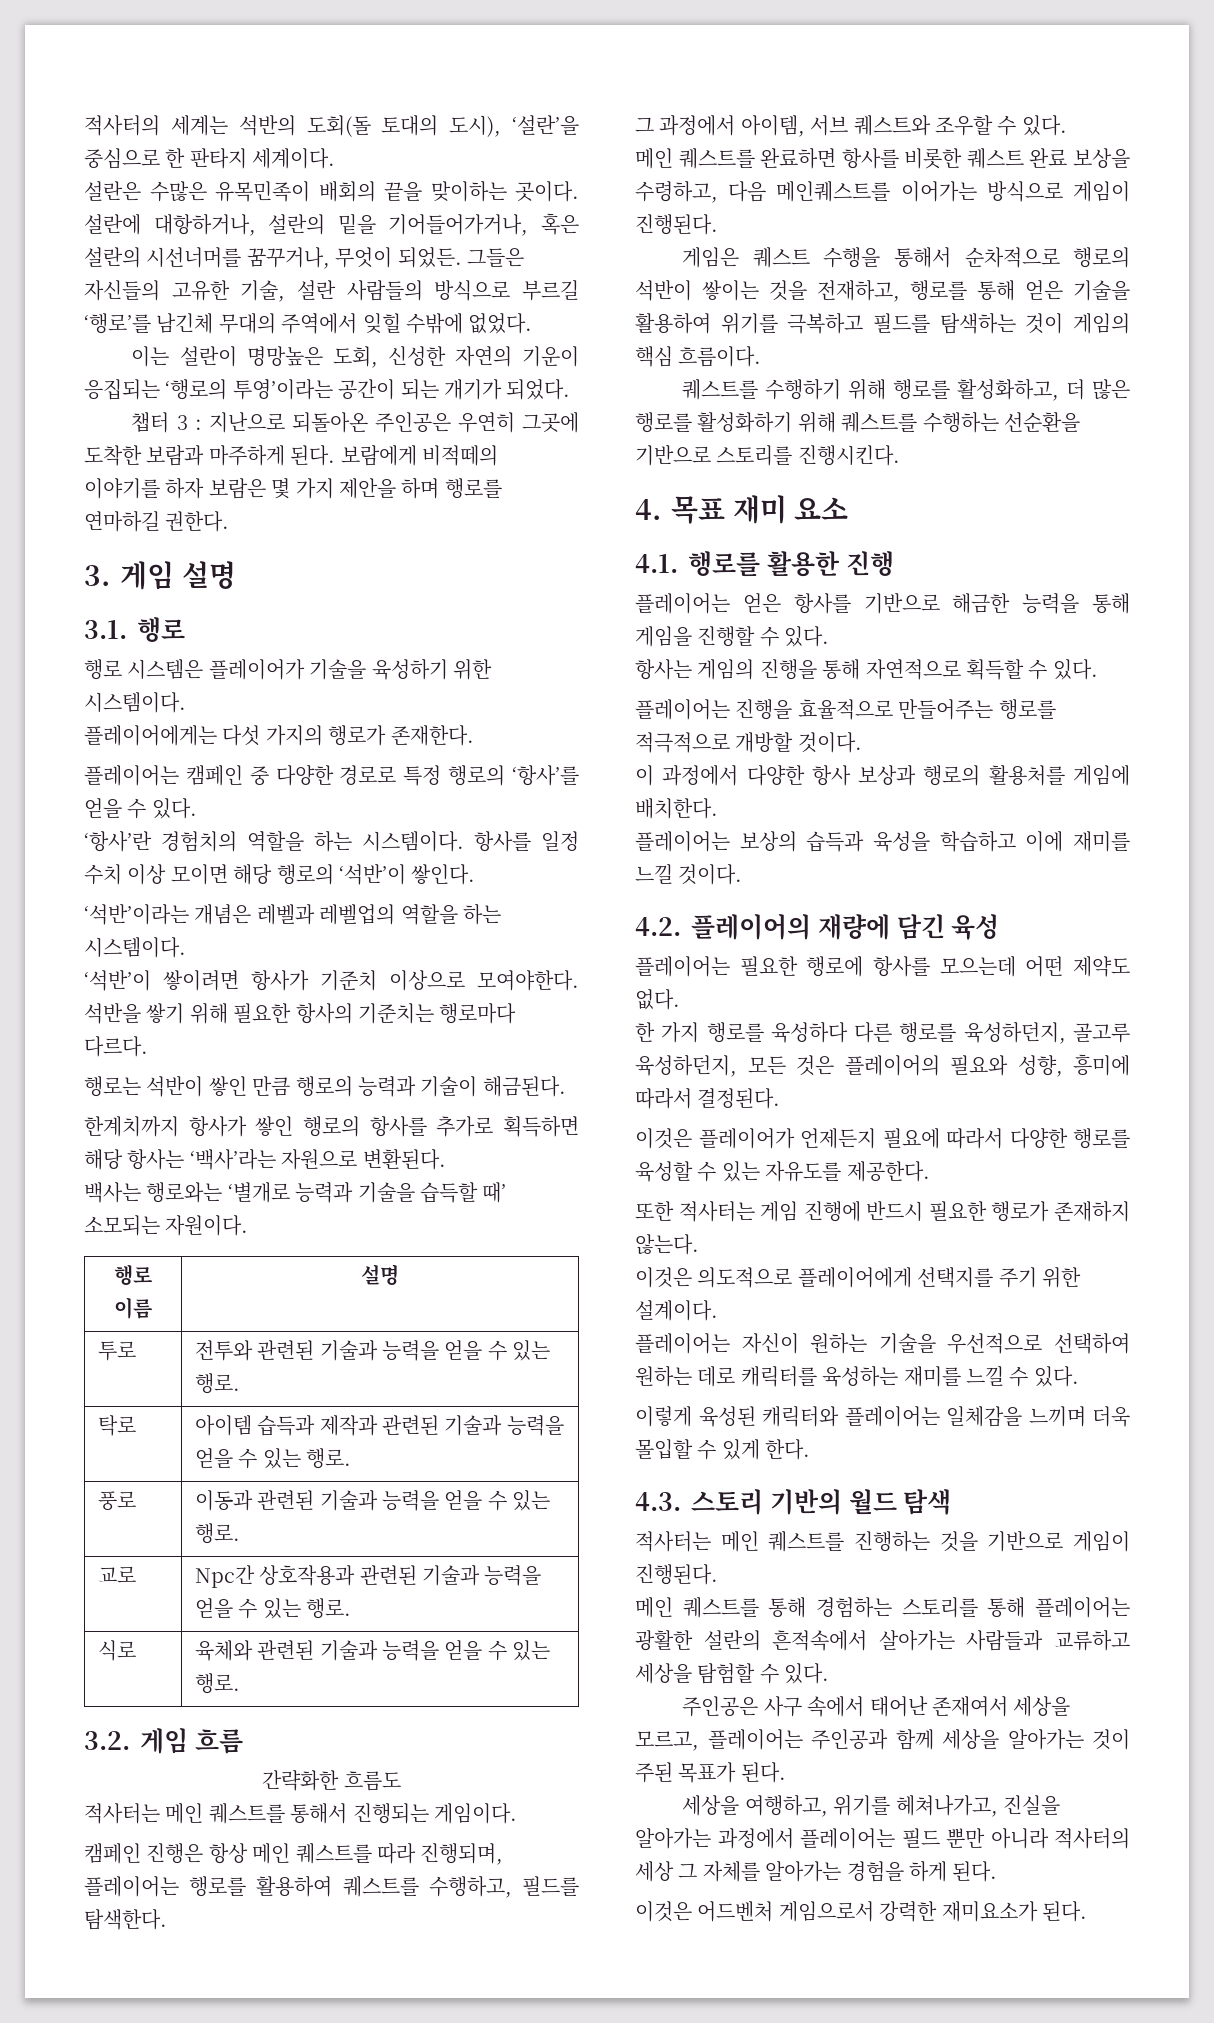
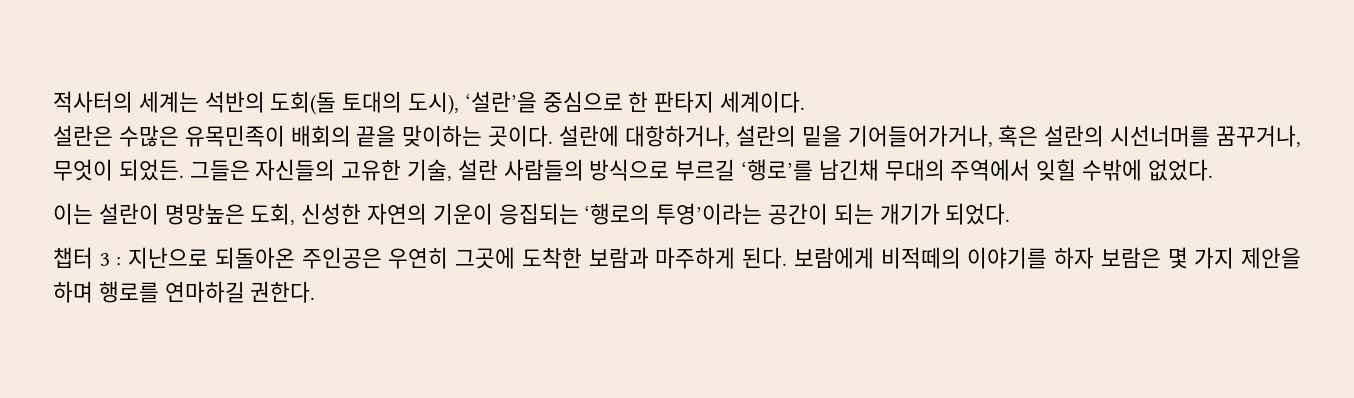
[156,313,214,334] 남긴체 -> [818,159,879,181] 남긴채
[84,561,236,590] [84,617,185,642] [84,659,492,680] [84,692,186,713] [84,725,474,746] [84,765,579,786] [84,798,197,819] [84,831,579,852] [84,864,476,885] [84,904,501,925] [84,937,186,958] [84,970,579,991] [84,1003,517,1024] [84,1036,148,1057] [84,1076,566,1097] [84,1116,580,1137] [84,1149,446,1170] [84,1182,507,1203] [84,1215,249,1236] [114,1264,152,1285] [114,1297,152,1319] [361,1264,399,1285] [97,1341,136,1361] [194,1340,551,1361] [194,1373,240,1394] [97,1415,136,1436] [194,1415,564,1436] [194,1448,351,1469] [97,1491,136,1511] [194,1490,551,1511] [194,1523,240,1544] [97,1566,136,1583] [194,1565,542,1588] [194,1598,351,1619] [97,1640,136,1661] [194,1640,551,1661] [194,1673,240,1694] [84,1728,243,1754] [262,1770,401,1791] [84,1803,517,1824] [84,1843,504,1865] [84,1876,579,1898] [84,1909,167,1930] [635,115,1067,137] [635,148,1130,169] [635,181,1130,203] [635,214,718,235] [682,247,1130,268] [635,280,1130,302] [635,313,1130,334] [635,346,762,367] [682,379,1130,401] [635,412,1080,433] [635,445,900,466] [635,495,849,524] [635,551,894,577] [635,593,1130,614] [635,626,830,647] [635,659,1098,680] [635,699,1056,720] [635,732,862,753] [635,765,1130,786] [635,798,718,819] [635,831,1130,852] [635,864,743,885] [635,914,1000,940] [635,956,1130,977] [635,989,680,1010] [635,1022,1130,1044] [635,1054,1130,1077] [635,1088,781,1109] [635,1128,1130,1149] [635,1161,930,1182] [635,1201,1130,1222] [635,1234,699,1255] [635,1267,1081,1288] [635,1300,718,1321] [635,1333,1130,1354] [635,1366,1079,1387] [635,1406,1130,1427] [635,1439,811,1460] [635,1489,952,1515] [635,1531,1130,1552] [635,1564,718,1585] [635,1597,1130,1618] [635,1630,1130,1651] [635,1663,830,1684] [682,1696,1071,1717] [635,1729,1130,1751] [635,1762,786,1783] [682,1795,1061,1817] [635,1828,1130,1849] [635,1861,998,1882] [635,1901,1087,1922] // 3. 게임 설명 // 3.1. 행로 // 행로 시스템은 플레이어가 기술을 육성하기 위한 시스템이다. // 플레이어에게는 다섯 가지의 행로가 존재한다. // 플레이어는 캠페인 중 다양한 경로로 특정 행로의 ‘항사’를 얻을 수 있다. // ‘항사’란 경험치의 역할을 하는 시스템이다. 항사를 일정 수치 이상 모이면 해당 행로의 ‘석반’이 쌓인다. // ‘석반’이라는 개념은 레벨과 레벨업의 역할을 하는 시스템이다. // ‘석반’이 쌓이려면 항사가 기준치 이상으로 모여야한다. 석반을 쌓기 위해 필요한 항사의 기준치는 행로마다 다르다. // 행로는 석반이 쌓인 만큼 행로의 능력과 기술이 해금된다. // 한계치까지 항사가 쌓인 행로의 항사를 추가로 획득하면 해당 항사는 ‘백사’라는 자원으로 변환된다. // 백사는 행로와는 ‘별개로 능력과 기술을 습득할 때’ 소모되는 자원이다. // 행로 이름 | 설명 // 투로 | 전투와 관련된 기술과 능력을 얻을 수 있는 행로. // 탁로 | 아이템 습득과 제작과 관련된 기술과 능력을 얻을 수 있는 행로. // 풍로 | 이동과 관련된 기술과 능력을 얻을 수 있는 행로. // 교로 | Npc간 상호작용과 관련된 기술과 능력을 얻을 수 있는 행로. // 식로 | 육체와 관련된 기술과 능력을 얻을 수 있는 행로. // 3.2. 게임 흐름 // 간략화한 흐름도 // 적사터는 메인 퀘스트를 통해서 진행되는 게임이다. // 캠페인 진행은 항상 메인 퀘스트를 따라 진행되며, 플레이어는 행로를 활용하여 퀘스트를 수행하고, 필드를 탐색한다. // 그 과정에서 아이템, 서브 퀘스트와 조우할 수 있다. // 메인 퀘스트를 완료하면 항사를 비롯한 퀘스트 완료 보상을 수령하고, 다음 메인퀘스트를 이어가는 방식으로 게임이 진행된다. // 게임은 퀘스트 수행을 통해서 순차적으로 행로의 석반이 쌓이는 것을 전재하고, 행로를 통해 얻은 기술을 활용하여 위기를 극복하고 필드를 탐색하는 것이 게임의 핵심 흐름이다. // 퀘스트를 수행하기 위해 행로를 활성화하고, 더 많은 행로를 활성화하기 위해 퀘스트를 수행하는 선순환을 기반으로 스토리를 진행시킨다. // 4. 목표 재미 요소 // 4.1. 행로를 활용한 진행 // 플레이어는 얻은 항사를 기반으로 해금한 능력을 통해 게임을 진행할 수 있다. // 항사는 게임의 진행을 통해 자연적으로 획득할 수 있다. // 플레이어는 진행을 효율적으로 만들어주는 행로를 적극적으로 개방할 것이다. // 이 과정에서 다양한 항사 보상과 행로의 활용처를 게임에 배치한다. // 플레이어는 보상의 습득과 육성을 학습하고 이에 재미를 느낄 것이다. // 4.2. 플레이어의 재량에 담긴 육성 // 플레이어는 필요한 행로에 항사를 모으는데 어떤 제약도 없다. // 한 가지 행로를 육성하다 다른 행로를 육성하던지, 골고루 육성하던지, 모든 것은 플레이어의 필요와 성향, 흥미에 따라서 결정된다. // 이것은 플레이어가 언제든지 필요에 따라서 다양한 행로를 육성할 수 있는 자유도를 제공한다. // 또한 적사터는 게임 진행에 반드시 필요한 행로가 존재하지 않는다. // 이것은 의도적으로 플레이어에게 선택지를 주기 위한 설계이다. // 플레이어는 자신이 원하는 기술을 우선적으로 선택하여 원하는 데로 캐릭터를 육성하는 재미를 느낄 수 있다. // 이렇게 육성된 캐릭터와 플레이어는 일체감을 느끼며 더욱 몰입할 수 있게 한다. // 4.3. 스토리 기반의 월드 탐색 // 적사터는 메인 퀘스트를 진행하는 것을 기반으로 게임이 진행된다. // 메인 퀘스트를 통해 경험하는 스토리를 통해 플레이어는 광활한 설란의 흔적속에서 살아가는 사람들과 교류하고 세상을 탐험할 수 있다. // 주인공은 사구 속에서 태어난 존재여서 세상을 모르고, 플레이어는 주인공과 함께 세상을 알아가는 것이 주된 목표가 된다. // 세상을 여행하고, 위기를 헤쳐나가고, 진실을 알아가는 과정에서 플레이어는 필드 뿐만 아니라 적사터의 세상 그 자체를 알아가는 경험을 하게 된다. // 이것은 어드벤처 게임으로서 강력한 재미요소가 된다. -> (316, 292) none

